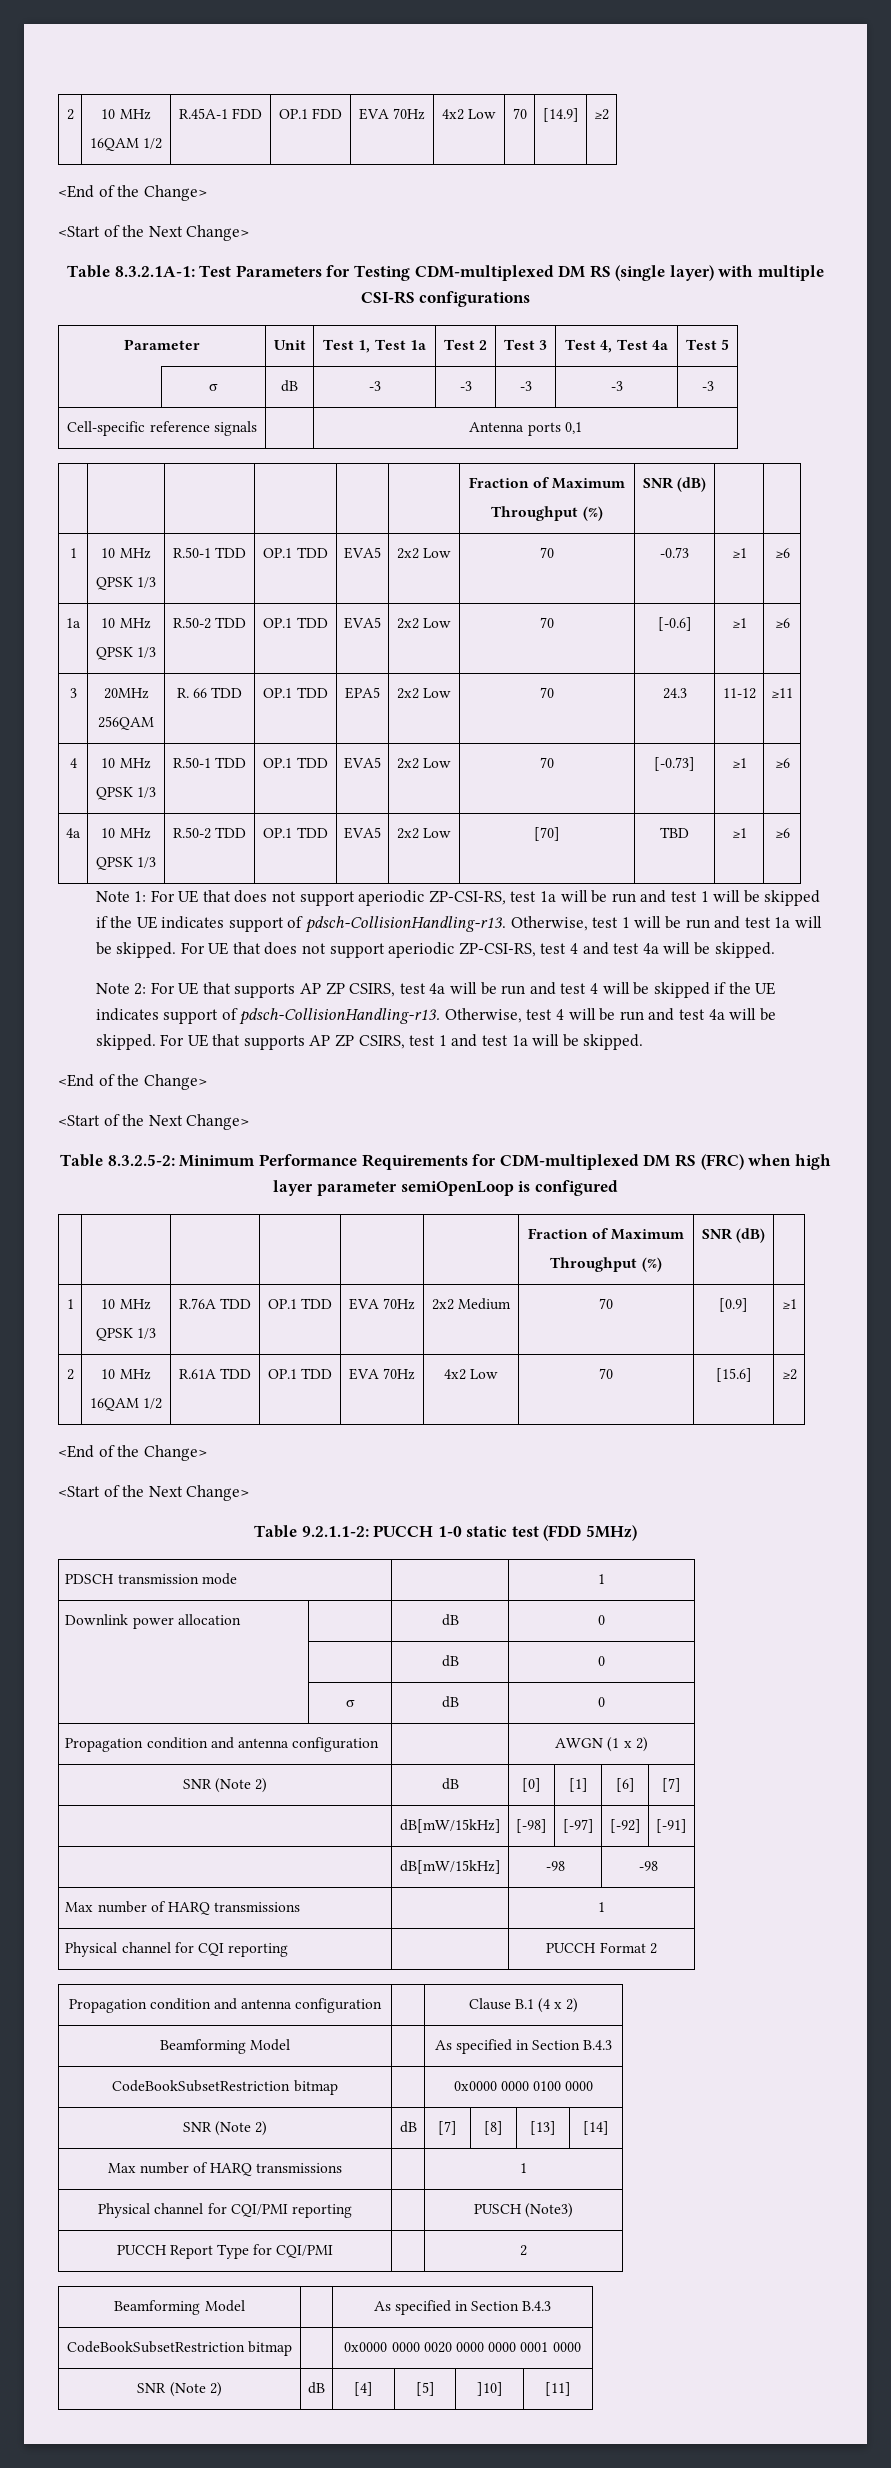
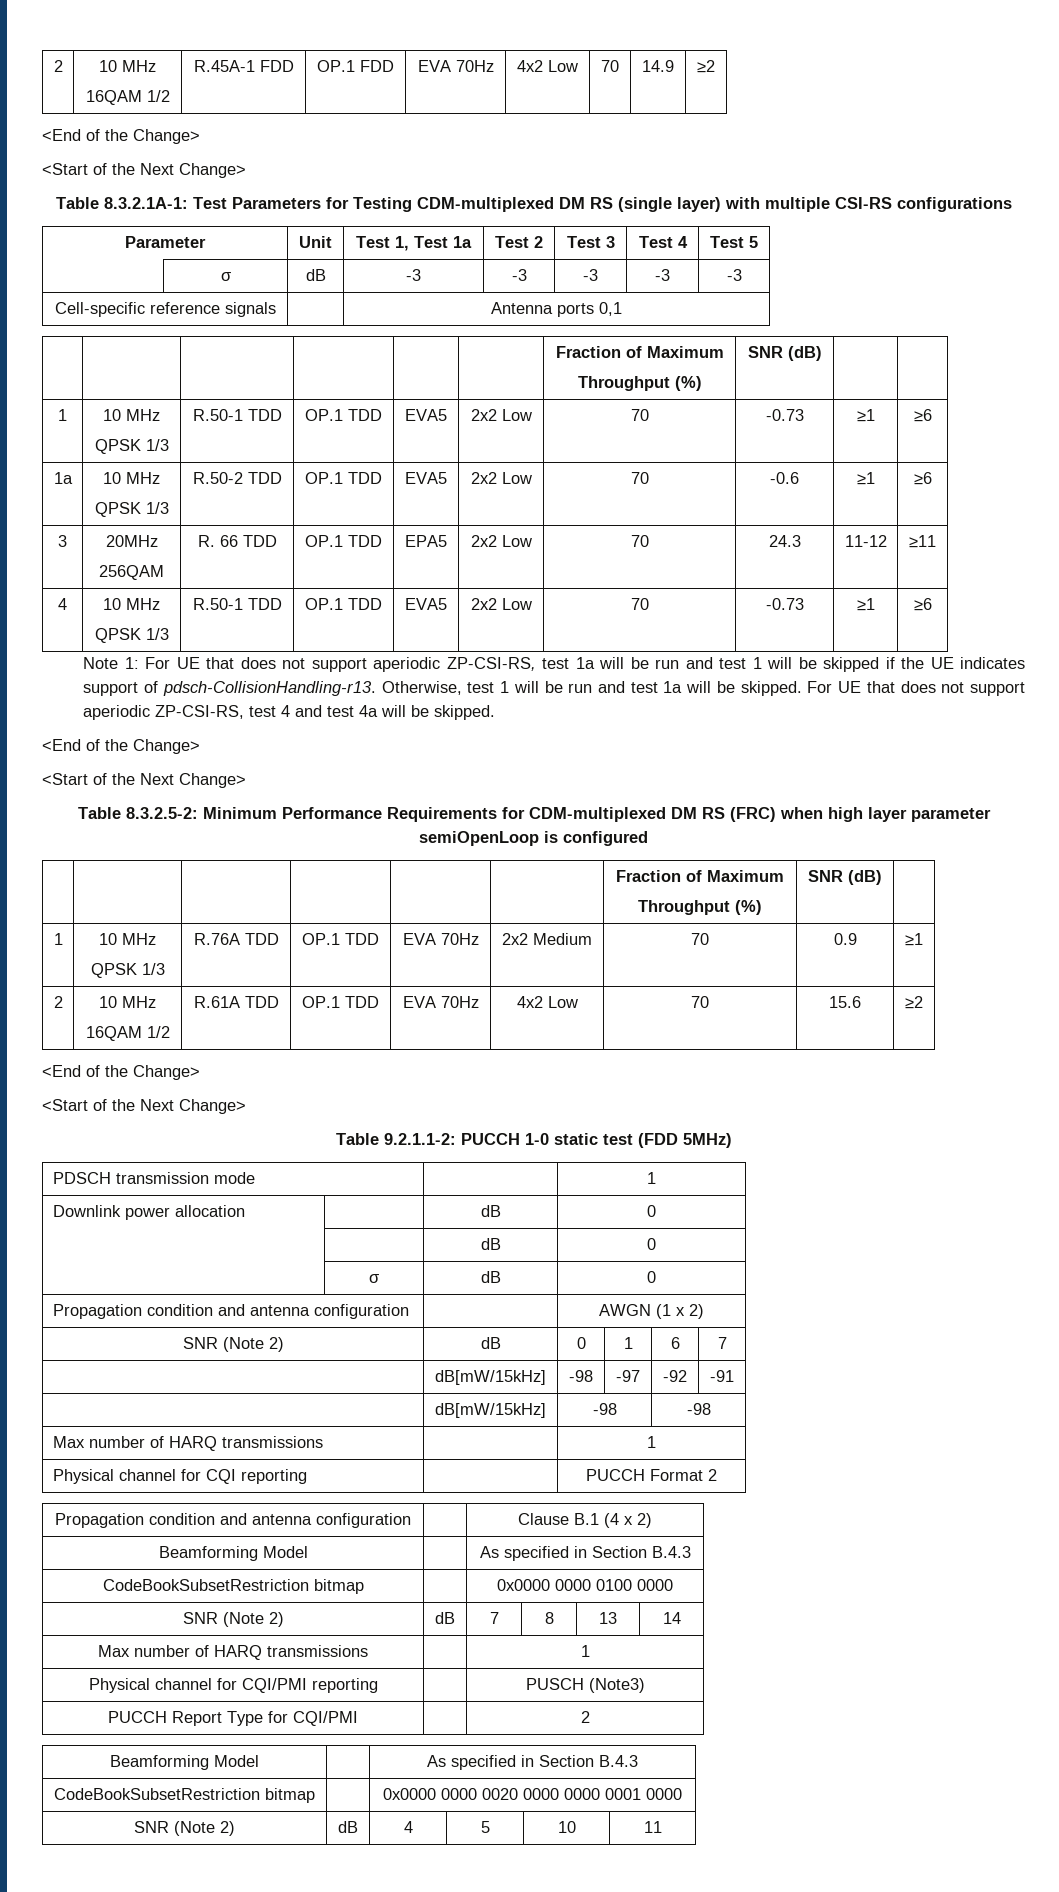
[542,108,579,122] [14.9] -> [642,60,674,72] 14.9
[600,339,668,353] 4, Test 4a -> [677,236,688,248] 4
[657,617,692,631] [-0.6] -> [770,472,799,484] -0.6
[654,757,695,771] [731,758,747,768] [774,758,790,768] [66,828,81,838] [101,828,151,839] [95,857,157,870] [172,827,247,839] [263,827,328,838] [344,827,381,839] [396,828,452,839] [534,827,560,841] [660,827,689,838] [-0.73] | ≥1 | ≥6 // 4a | 10 MHz // QPSK 1/3 | R.50-2 TDD | OP.1 TDD | EVA5 | 2x2 Low | [70] | TBD -> [765,598,804,610] -0.73
[95,982,776,998] [95,1008,776,1025] [95,1034,644,1050] // Note 2: For UE that supports AP ZP CSIRS, test 4a will be run and test 4 will be skipped if the UE indicates support of pdsch-CollisionHandling-r13. Otherwise, test 4 will be run and test 4a will be skipped. For UE that supports AP ZP CSIRS, test 1 and test 1a will be skipped. -> (496, 712) none
[719,1298,748,1312] [0.9] -> [833,933,857,945] 0.9
[715,1368,752,1382] [15.6] -> [829,996,861,1008] 15.6
[522,1778,541,1792] [568,1778,588,1792] [615,1778,635,1792] [662,1778,681,1792] [399,1819,501,1833] [516,1819,547,1833] [562,1819,594,1833] [609,1819,641,1833] [656,1819,687,1833] [0] | [1] | [6] | [7] // | dB[mW/15kHz] | [-98] | [-97] | [-92] | [-91] -> [576,1337,586,1349] [623,1337,633,1349] [670,1337,680,1349] [717,1337,727,1349] [435,1370,546,1385] [569,1370,593,1382] [616,1370,640,1382] [663,1370,687,1382] [710,1370,734,1382] 0 | 1 | 6 | 7 // | dB[mW/15kHz] | -98 | -97 | -92 | -91
[438,2121,457,2135] [484,2121,503,2135] [530,2121,556,2135] [583,2121,609,2135] [7] | [8] | [13] | [14] -> [489,1612,499,1624] [544,1612,554,1624] [599,1612,617,1624] [662,1612,681,1624] 7 | 8 | 13 | 14
[354,2382,373,2396] [415,2382,435,2396] [476,2382,503,2396] [545,2382,571,2396] [4] | [5] | ]10] | [11] -> [403,1821,413,1833] [480,1821,490,1833] [557,1821,576,1833] [643,1821,662,1833] 4 | 5 | 10 | 11

